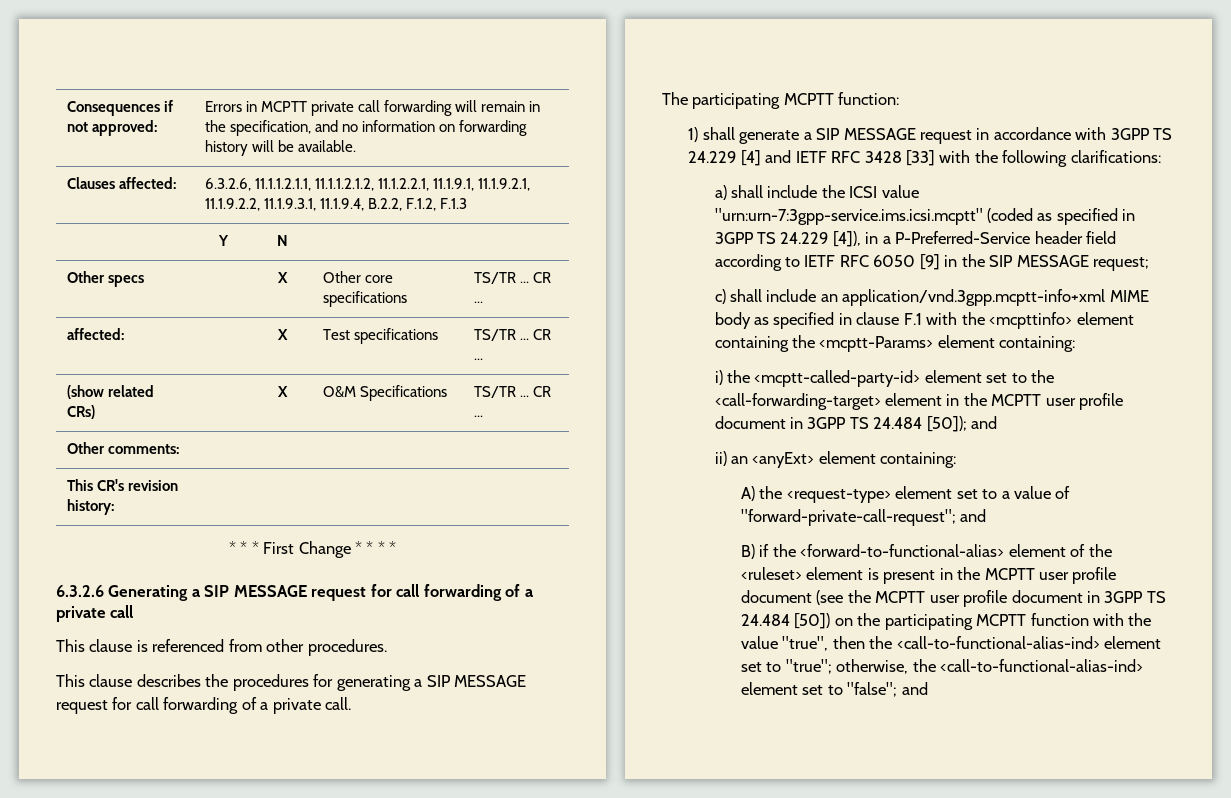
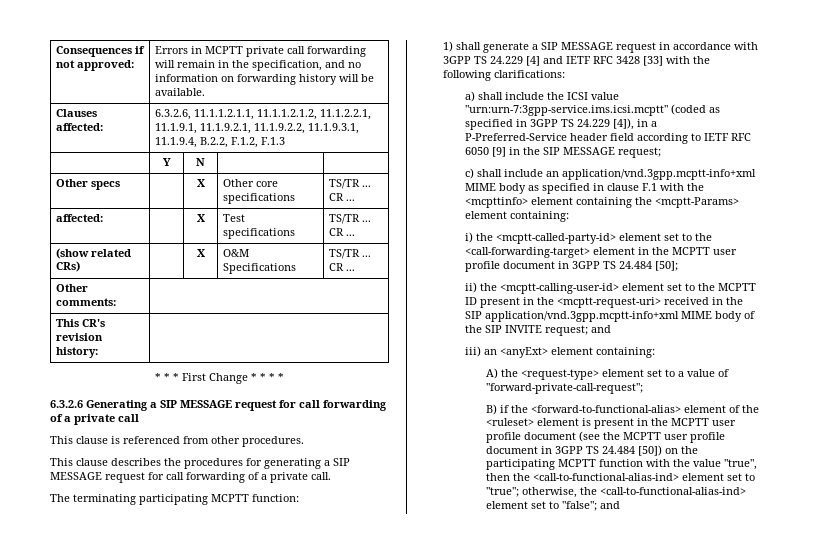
(688, 98) none -> [73,494,136,505] terminating
[926,416,998,432] [714,451,727,466] [50]); and // ii) -> [654,261,678,271] [464,282,756,294] [464,297,743,308] [464,311,755,322] [464,325,611,336] [464,346,481,357] [50]; // ii) the <mcptt-calling-user-id> element set to the MCPTT ID present in the <mcptt-request-uri> received in the SIP application/vnd.3gpp.mcptt-info+xml MIME body of the SIP INVITE request; and // iii)
[960,509,987,522] and -> (644, 388) none

